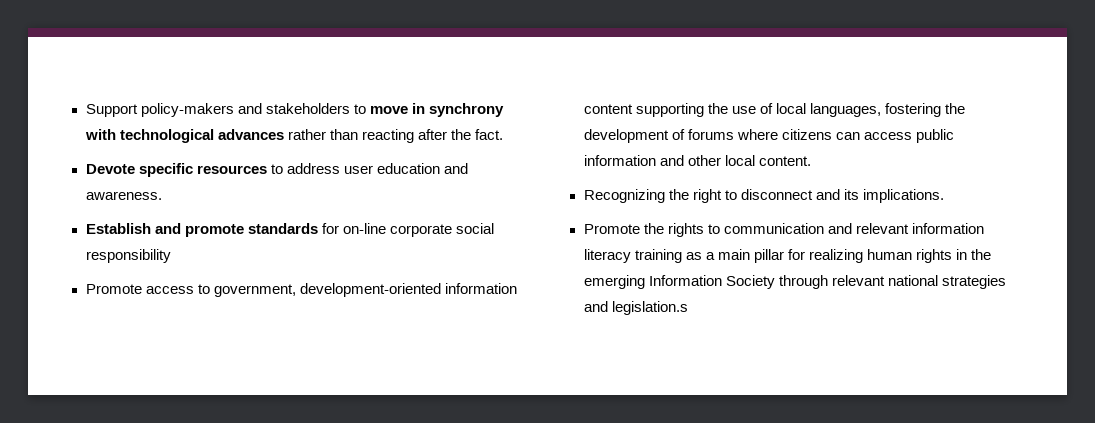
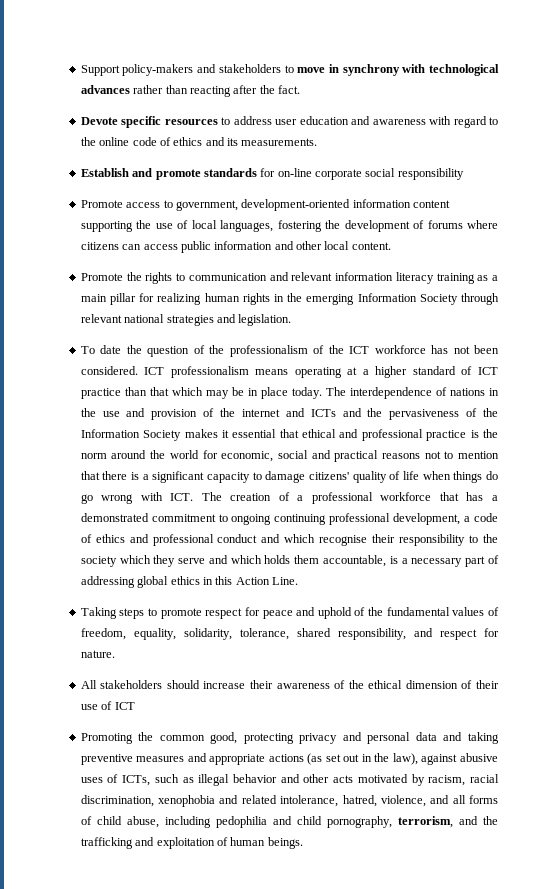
[85,191,162,200] awareness. -> [372,116,499,128] [80,137,318,146] awareness with regard to the online code of ethics and its measurements.
[583,189,944,203] // Recognizing the right to disconnect and its implications. -> (391, 246) none
[611,301,688,315] legislation.s -> [238,314,292,326] [80,345,499,357] [80,366,498,378] [80,387,500,399] [80,408,499,420] [80,429,498,441] [80,450,499,462] [80,471,498,483] [80,492,498,504] [80,513,498,525] [80,534,499,546] [80,555,500,567] [80,576,298,588] [80,607,499,619] [80,628,499,640] [80,650,115,658] [80,680,499,689] [80,701,135,710] [80,732,499,744] [80,753,498,765] [80,774,499,786] [80,795,498,807] [80,816,498,828] [80,837,303,849] legislation. // To date the question of the professionalism of the ICT workforce has not been considered. ICT professionalism means operating at a higher standard of ICT practice than that which may be in place today. The interdependence of nations in the use and provision of the internet and ICTs and the pervasiveness of the Information Society makes it essential that ethical and professional practice is the norm around the world for economic, social and practical reasons not to mention that there is a significant capacity to damage citizens' quality of life when things do go wrong with ICT. The creation of a professional workforce that has a demonstrated commitment to ongoing continuing professional development, a code of ethics and professional conduct and which recognise their responsibility to the society which they serve and which holds them accountable, is a necessary part of addressing global ethics in this Action Line. // Taking steps to promote respect for peace and uphold of the fundamental values of freedom, equality, solidarity, tolerance, shared responsibility, and respect for nature. // All stakeholders should increase their awareness of the ethical dimension of their use of ICT // Promoting the common good, protecting privacy and personal data and taking preventive measures and appropriate actions (as set out in the law), against abusive uses of ICTs, such as illegal behavior and other acts motivated by racism, racial discrimination, xenophobia and related intolerance, hatred, violence, and all forms of child abuse, including pedophilia and child pornography, terrorism, and the trafficking and exploitation of human beings.

